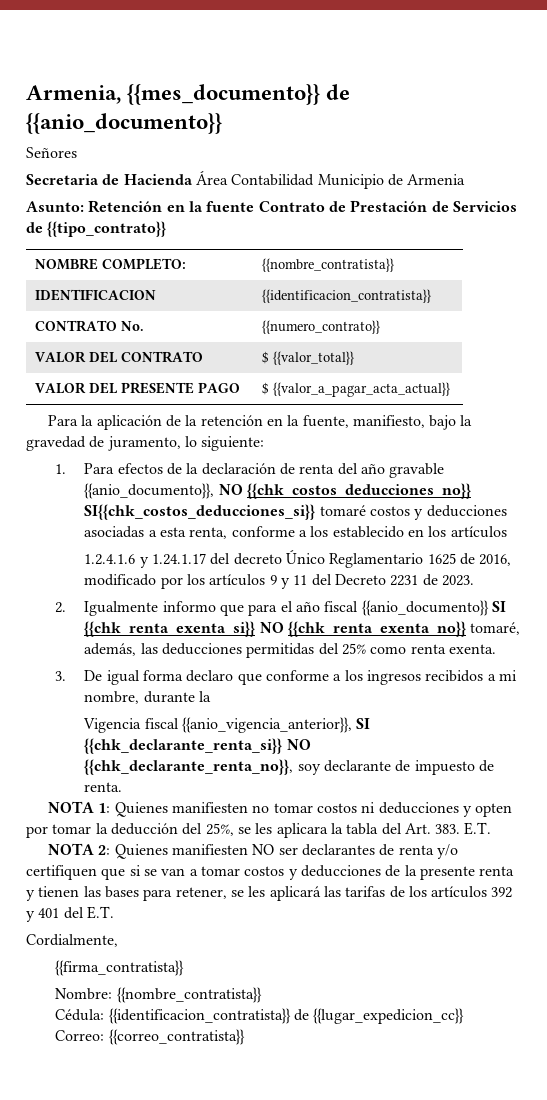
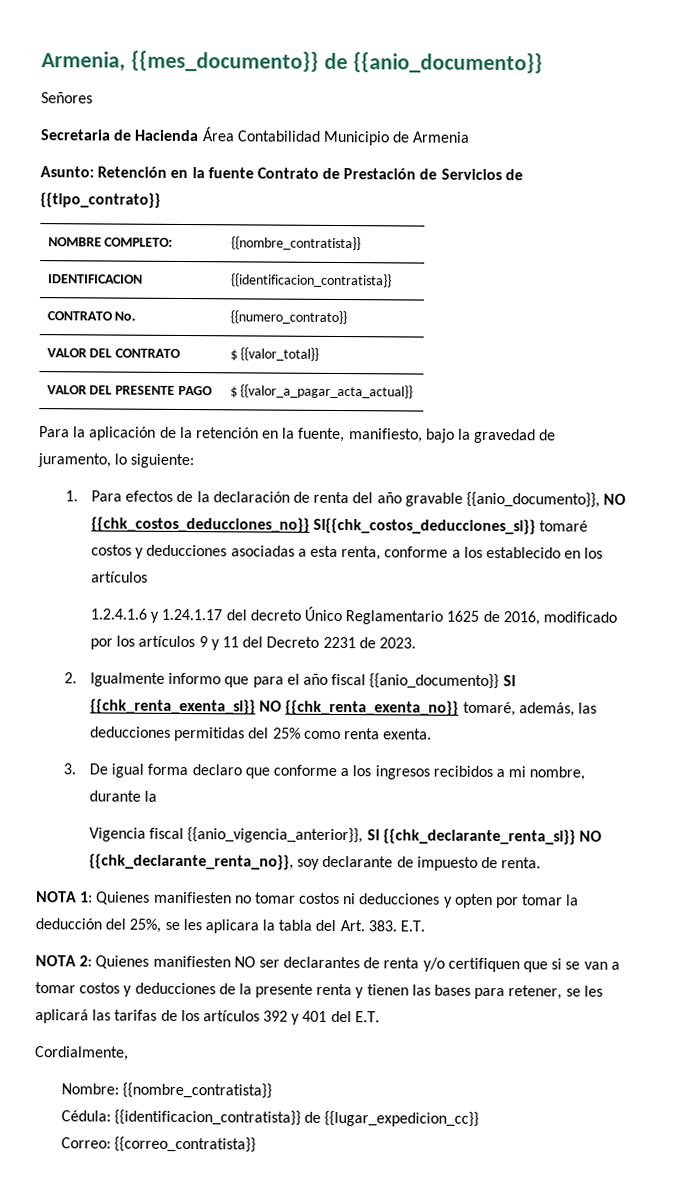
[55,960,185,976] // {{firma_contratista}} -> (129, 1053) none

